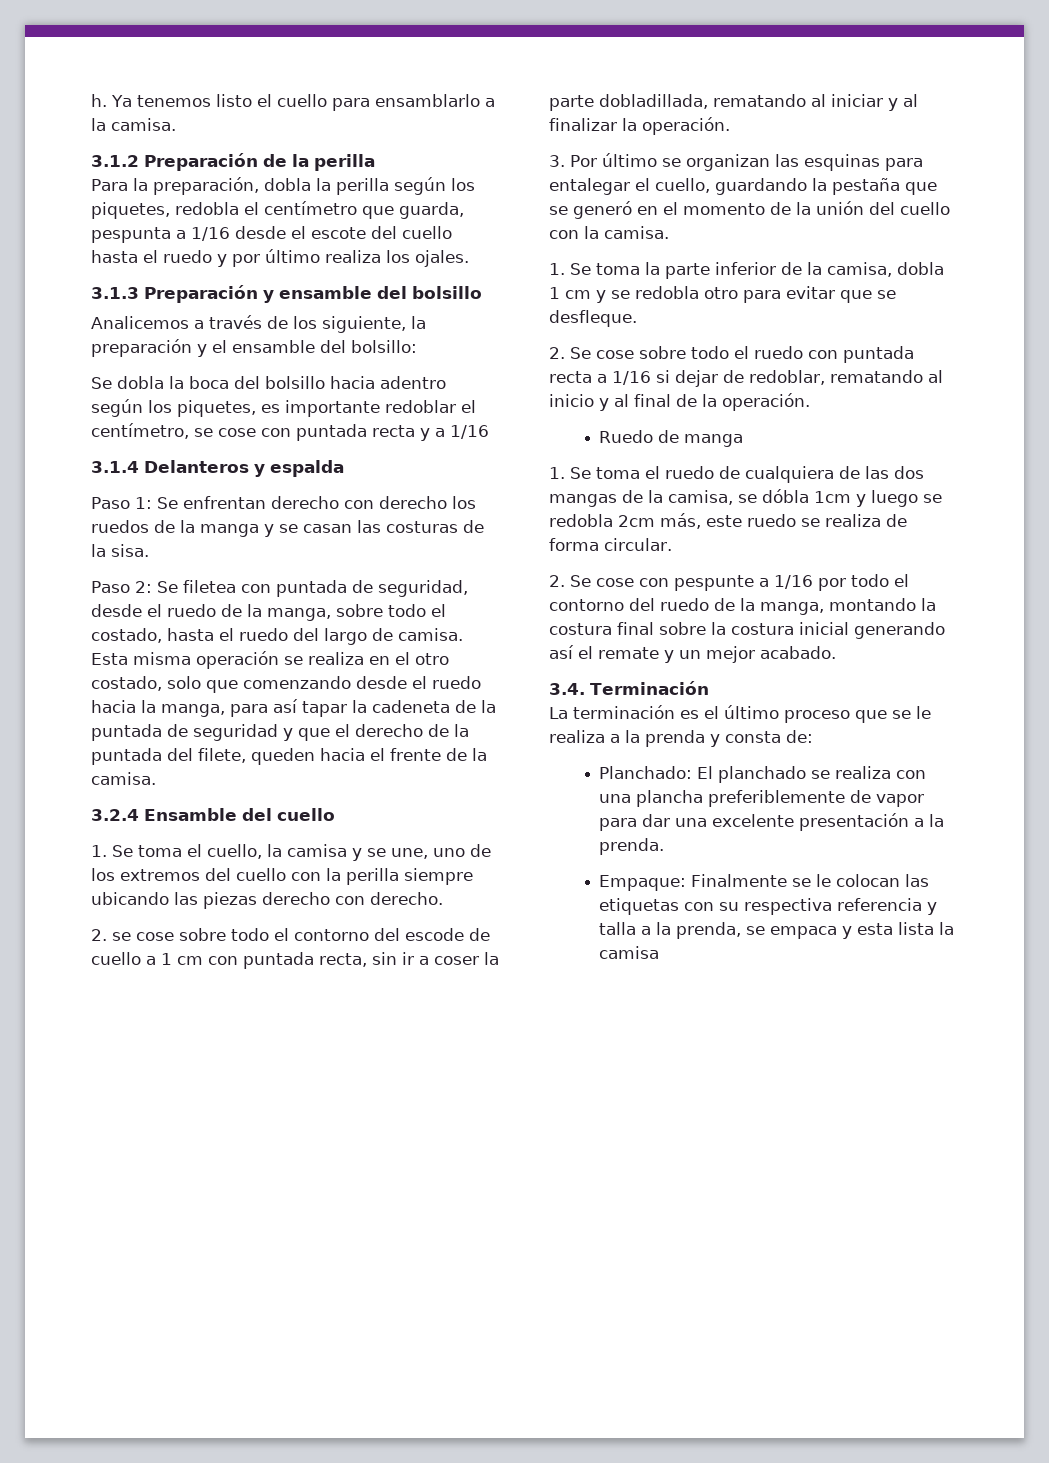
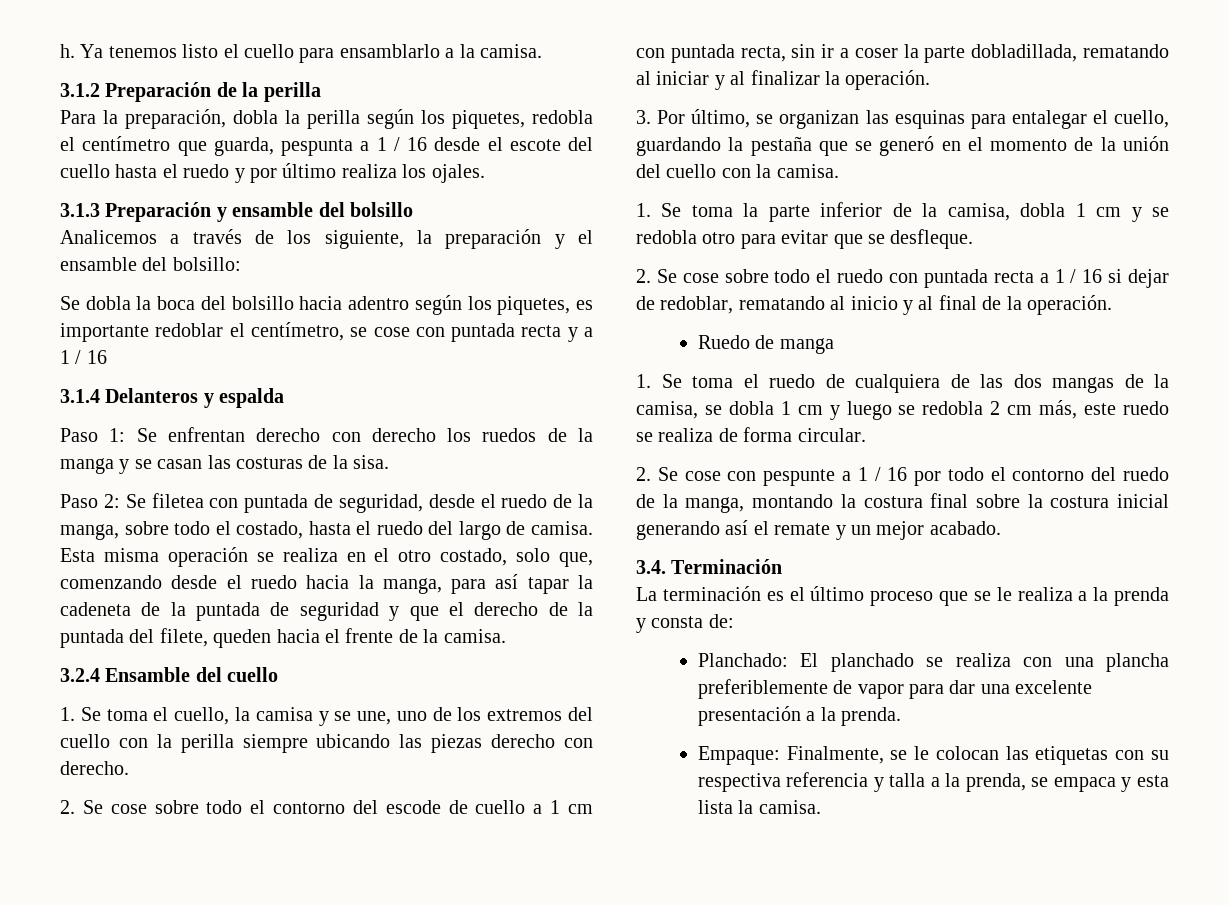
[191,227,230,241] 1/16 -> [376,137,427,151] 1 / 16
[450,425,489,439] 1/16 -> [60,350,107,364] 1 / 16
[206,680,238,693] que -> [558,552,593,567] que,
[112,932,131,941] se -> [82,800,103,814] Se
[602,153,657,167] último -> [691,109,751,128] último,
[612,371,651,385] 1/16 -> [1054,269,1103,283] 1 / 16
[762,489,851,503] dóbla 1cm -> [728,401,823,415] dobla 1 cm
[618,515,655,527] 2cm -> [990,401,1033,415] 2 cm
[774,575,813,589] 1/16 -> [857,467,908,481] 1 / 16
[691,874,788,887] Finalmente -> [786,746,884,764] Finalmente,
[599,946,660,959] camisa -> [758,800,821,814] camisa.

